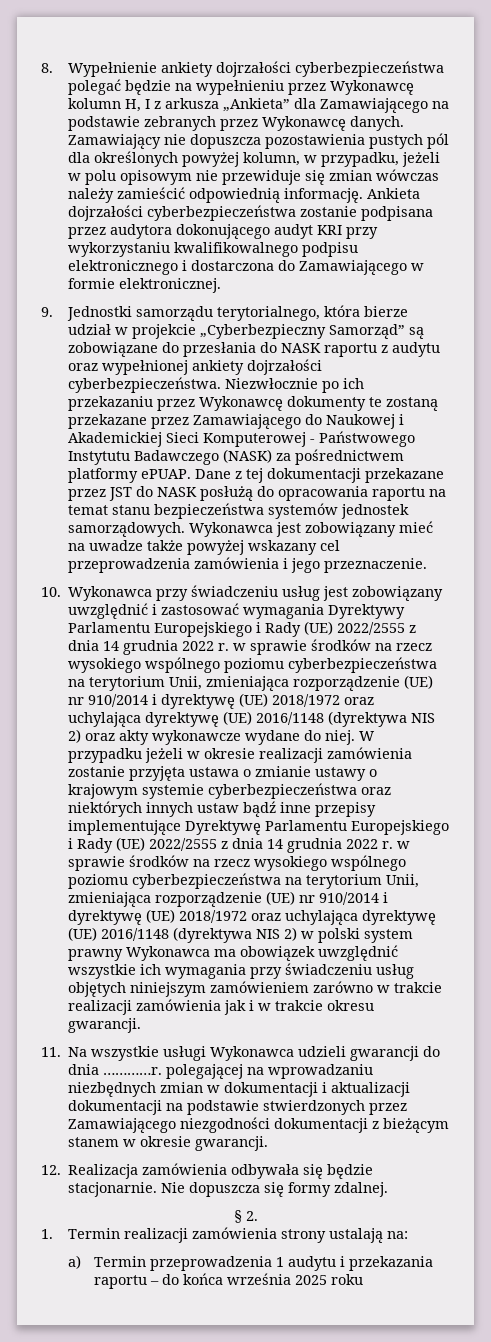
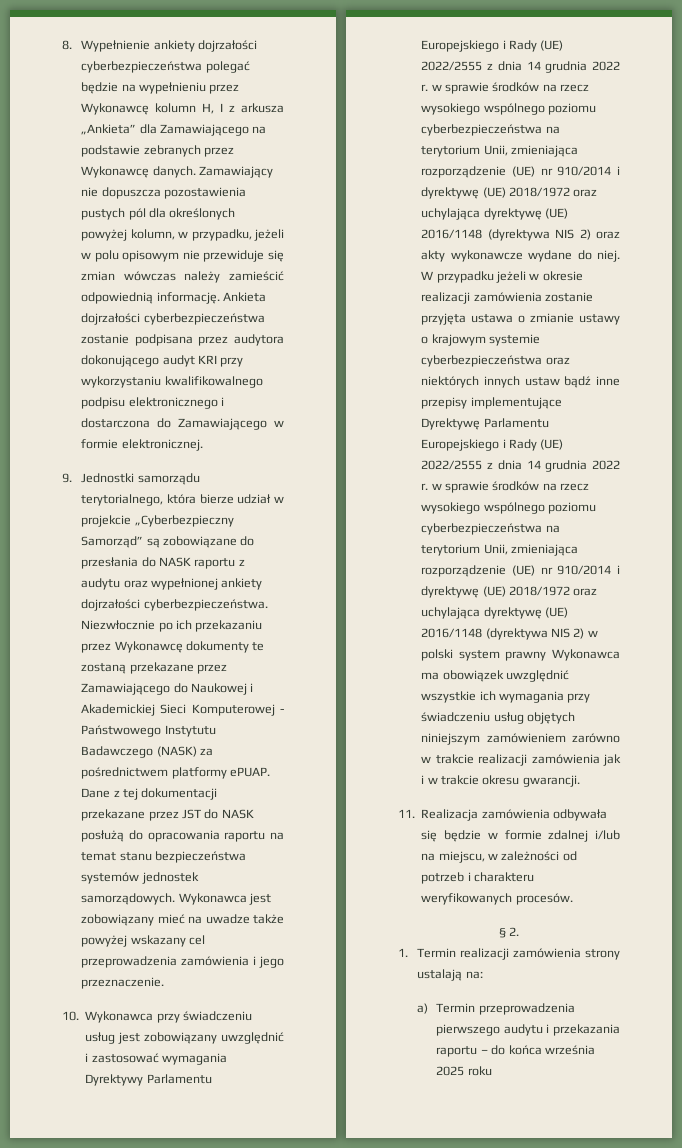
[68,1046,441,1061] [68,1064,374,1079] [68,1082,411,1097] [68,1100,408,1115] [68,1117,450,1133] [68,1136,269,1151] [41,1165,61,1175] Na wszystkie usługi Wykonawca udzieli gwarancji do dnia …………r. polegającej na wprowadzaniu niezbędnych zmian w dokumentacji i aktualizacji dokumentacji na podstawie stwierdzonych przez Zamawiającego niezgodności dokumentacji z bieżącym stanem w okresie gwarancji. // 12. -> (415, 813) none
[68,1182,389,1197] stacjonarnie. Nie dopuszcza się formy zdalnej. -> [487,830,620,842] [421,851,577,863] [421,872,534,884] [421,893,573,905] w formie zdalnej i/lub na miejscu, w zależności od potrzeb i charakteru weryfikowanych procesów.
[276,1257,285,1267] 1 -> [436,1024,501,1036] pierwszego

